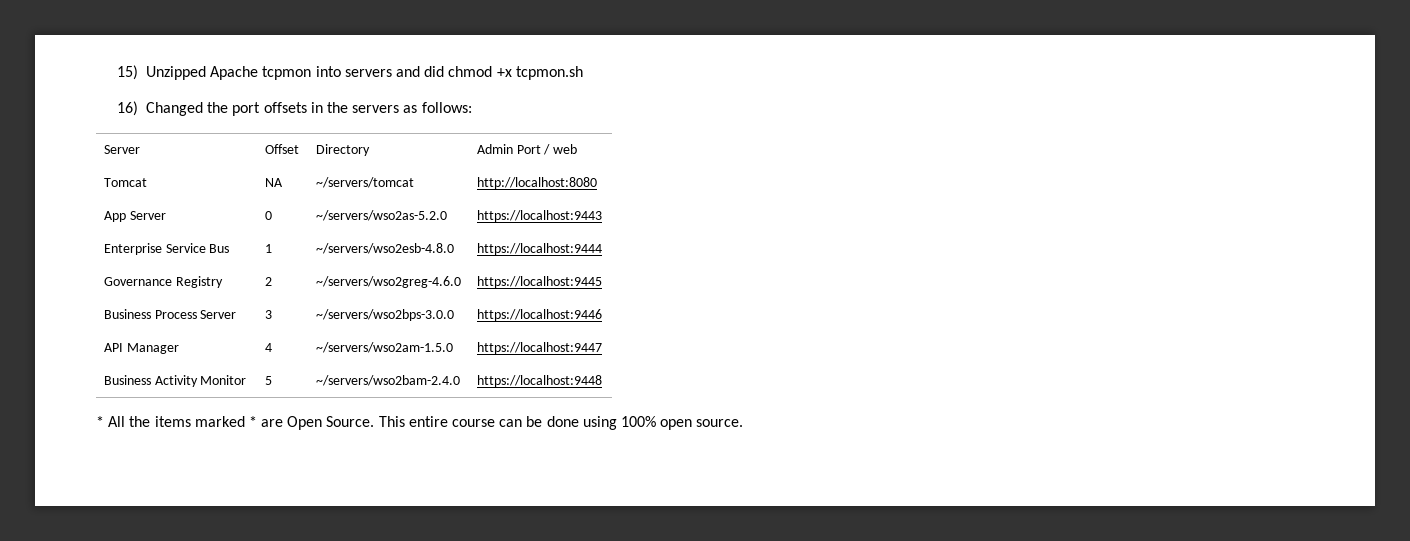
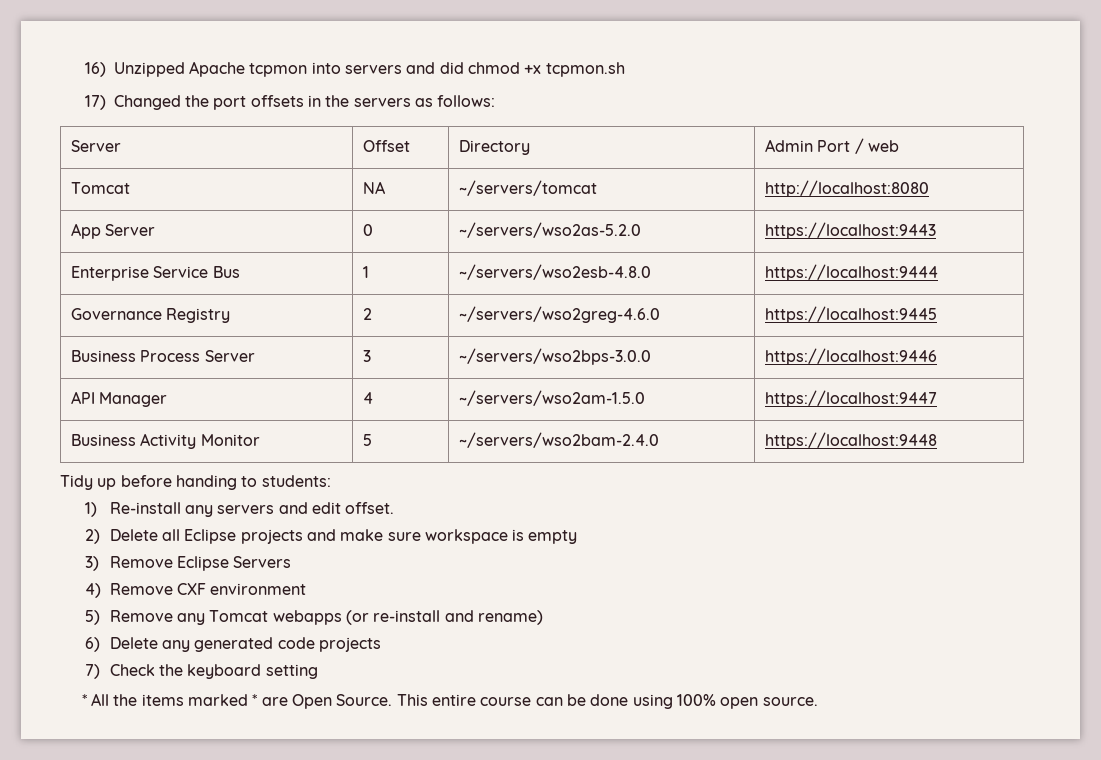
[117,65,139,80] 15) -> [84,62,106,77] 16)
[117,101,139,116] 16) -> [84,95,106,110] 17)
(602, 381) none -> [60,475,331,490] [84,502,395,517] [84,529,578,544] [84,556,292,571] [84,583,307,598] [84,610,543,625] [84,637,381,652] [84,664,318,679] // Tidy up before handing to students: // 1) Re-install any servers and edit offset. // 2) Delete all Eclipse projects and make sure workspace is empty // 3) Remove Eclipse Servers // 4) Remove CXF environment // 5) Remove any Tomcat webapps (or re-install and rename) // 6) Delete any generated code projects // 7) Check the keyboard setting

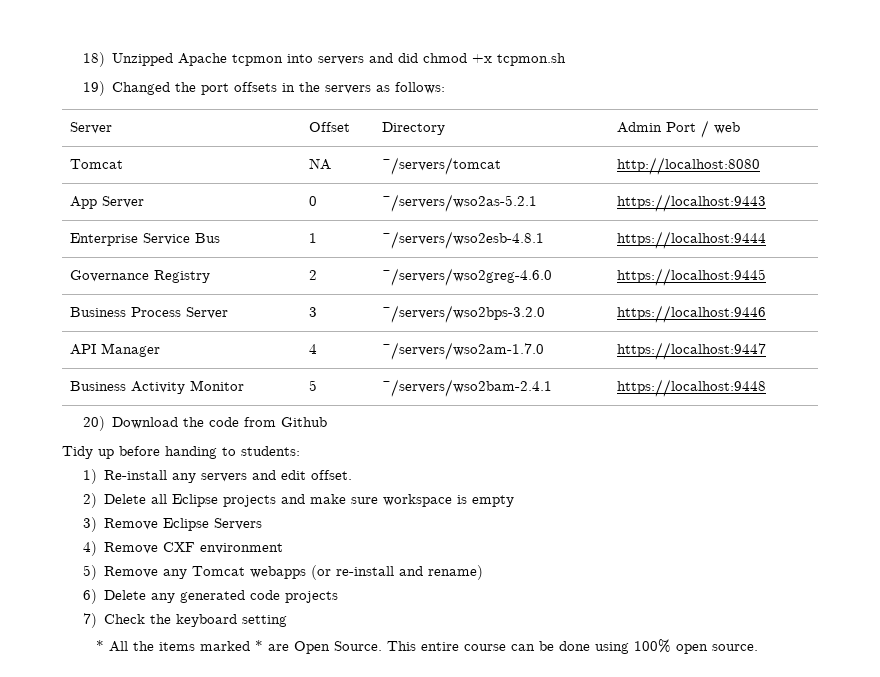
[84,62,106,77] 16) -> [82,52,105,67] 18)
[84,95,106,110] 17) -> [82,81,105,96] 19)
[459,222,642,238] ~/servers/wso2as-5.2.0 -> [382,194,538,212] ~/servers/wso2as-5.2.1
[459,264,652,280] ~/servers/wso2esb-4.8.0 -> [382,231,545,249] ~/servers/wso2esb-4.8.1
[459,348,652,365] ~/servers/wso2bps-3.0.0 -> [382,305,546,323] ~/servers/wso2bps-3.2.0
[459,390,646,406] ~/servers/wso2am-1.5.0 -> [382,342,545,360] ~/servers/wso2am-1.7.0
[459,432,660,448] ~/servers/wso2bam-2.4.0 -> [382,379,553,397] ~/servers/wso2bam-2.4.1
(938, 440) none -> [82,416,328,431] // 20) Download the code from Github

